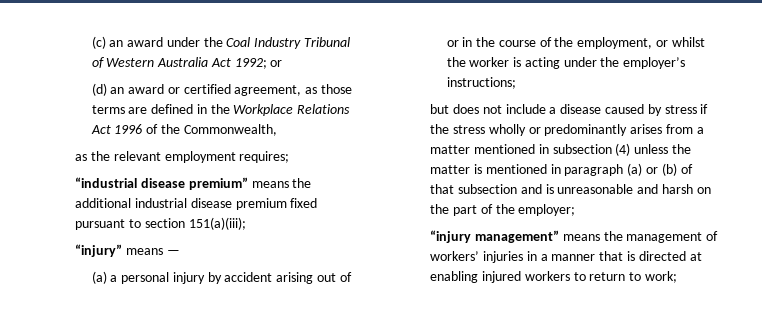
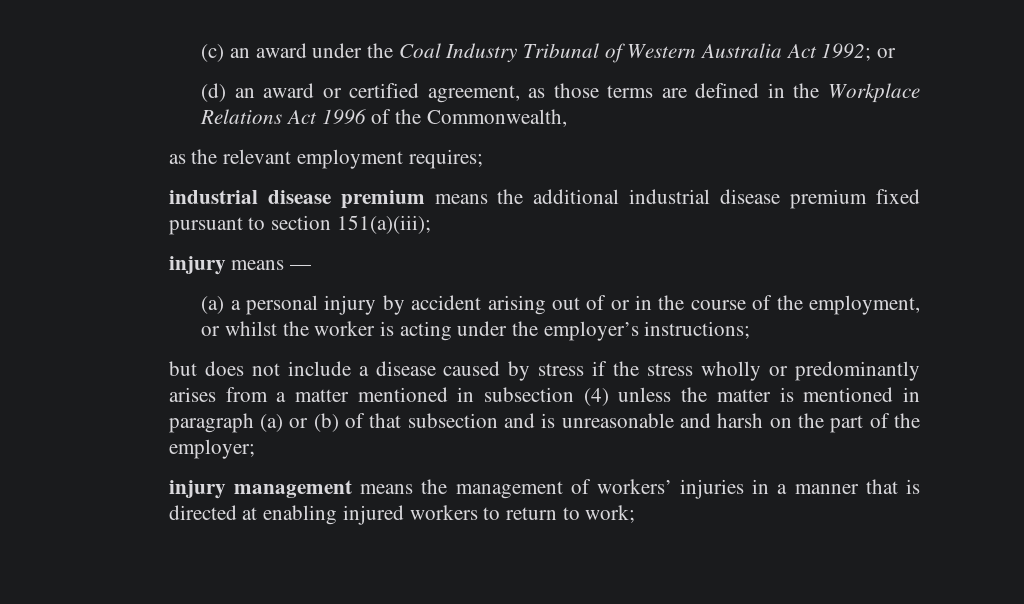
[75,177,248,190] “industrial disease premium” -> [168,190,425,209] industrial disease premium
[75,244,123,257] “injury” -> [168,256,226,275] injury
[430,230,560,243] “injury management” -> [168,480,353,499] injury management

